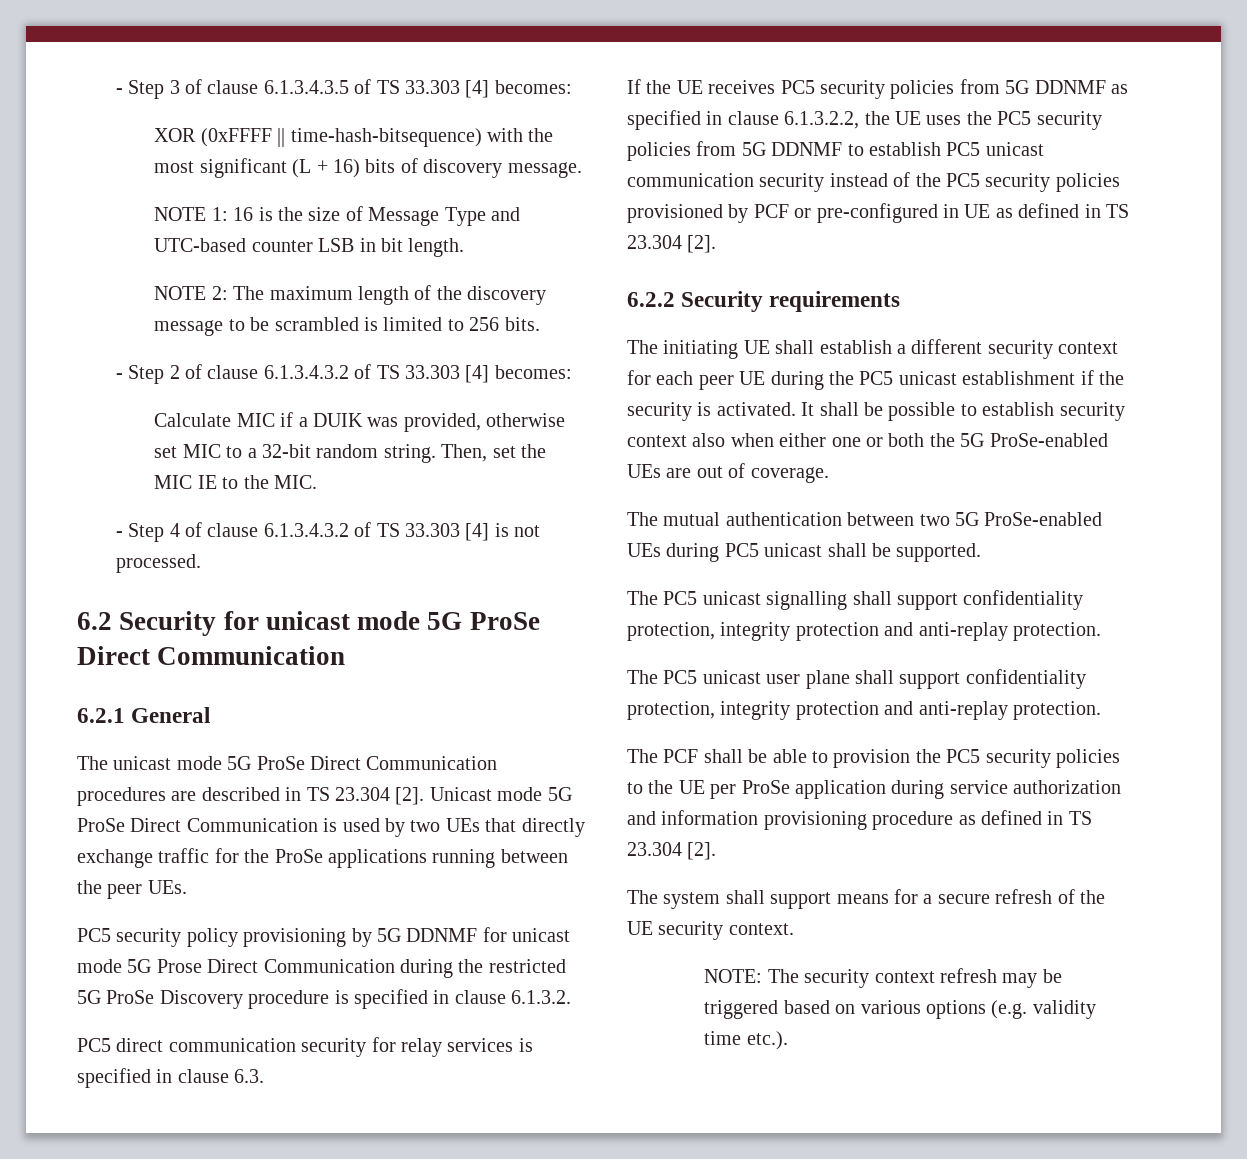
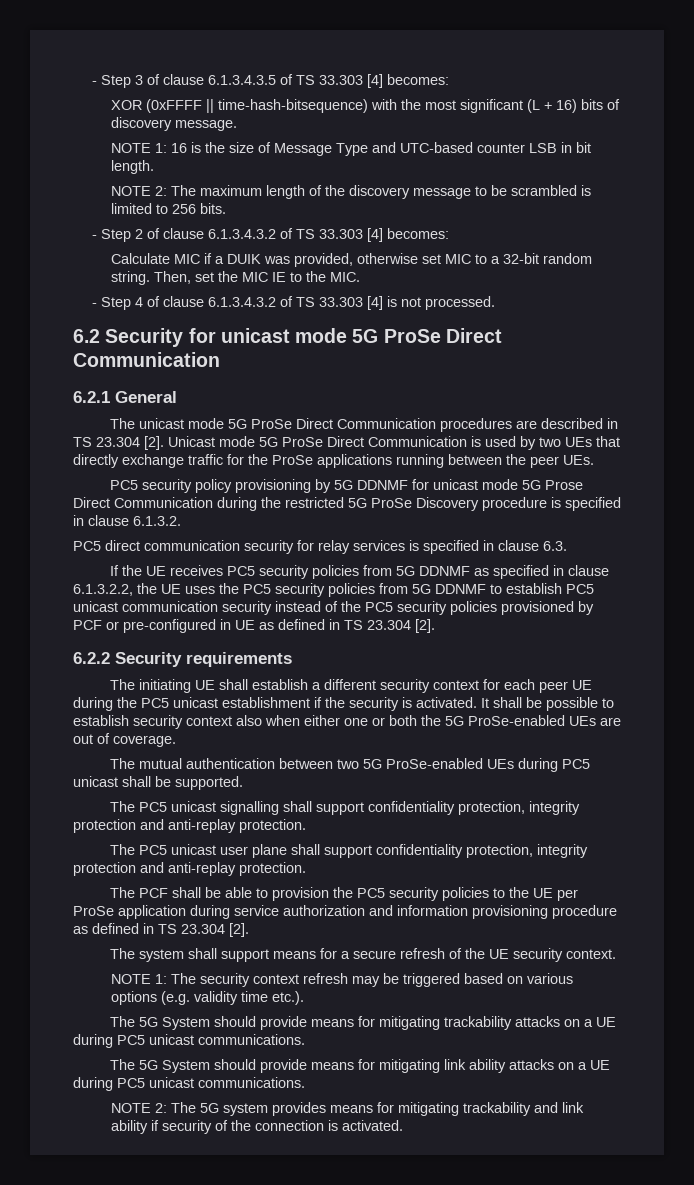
[704,969,763,983] NOTE: -> [110,974,167,984] NOTE 1:
(788, 1040) none -> [110,1016,617,1030] [73,1034,305,1048] [110,1059,611,1073] [73,1077,305,1091] [110,1102,584,1116] [110,1120,403,1134] // The 5G System should provide means for mitigating trackability attacks on a UE during PC5 unicast communications. // The 5G System should provide means for mitigating link ability attacks on a UE during PC5 unicast communications. // NOTE 2: The 5G system provides means for mitigating trackability and link ability if security of the connection is activated.

